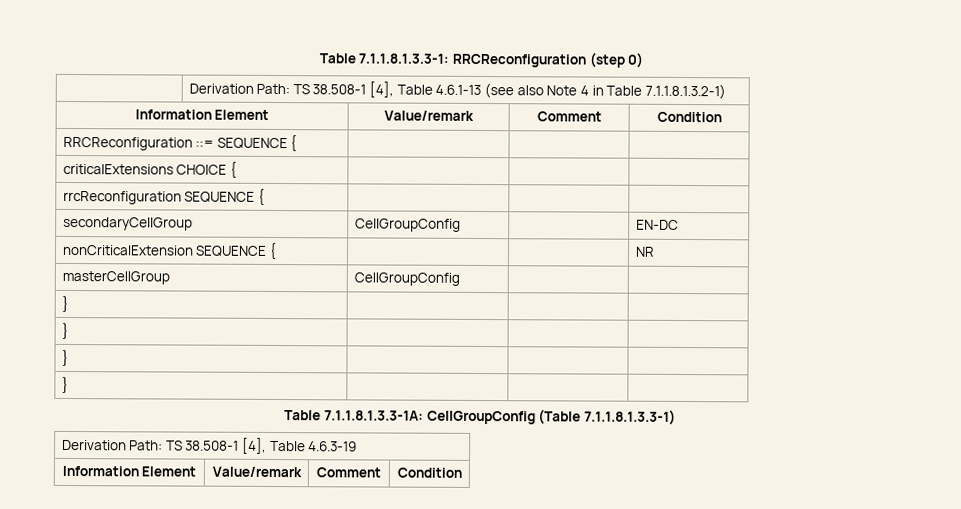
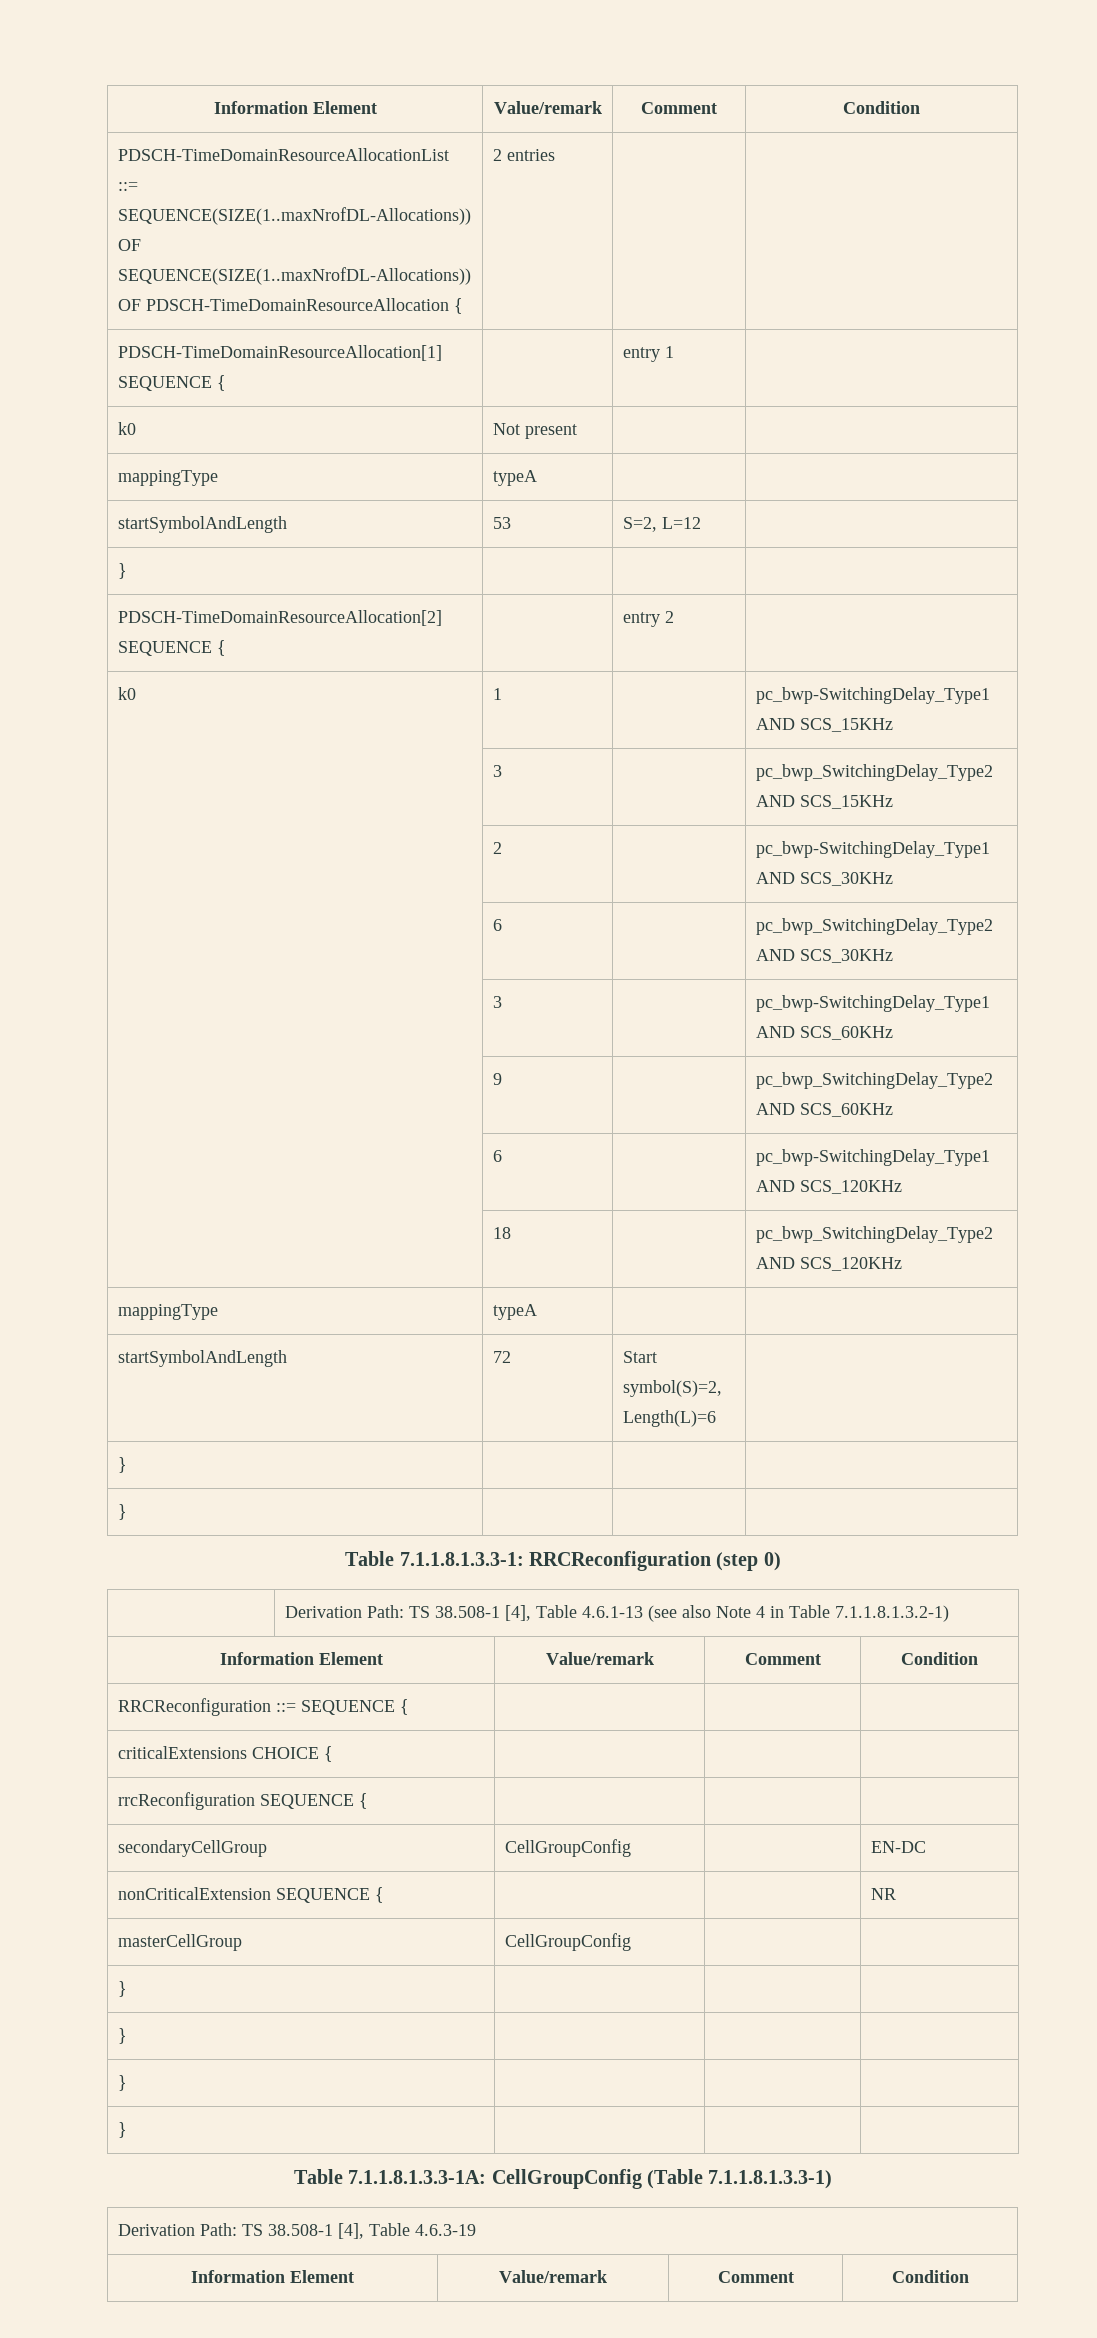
(318, 58) none -> [213,101,377,114] [493,101,602,114] [641,102,717,114] [843,101,920,114] [117,148,449,161] [117,182,138,191] [117,207,471,225] [117,239,141,251] [117,267,471,285] [117,298,463,314] [492,149,555,161] [117,345,442,361] [117,375,226,391] [622,346,674,362] [117,422,136,435] [492,423,577,439] [117,470,218,486] [492,470,537,486] [117,516,287,533] [492,517,511,529] [622,517,701,532] [117,563,127,579] [117,610,442,626] [117,640,226,656] [622,611,674,627] [117,687,136,700] [492,688,502,700] [755,687,990,704] [755,718,893,732] [492,765,502,777] [755,764,993,781] [755,795,893,809] [492,842,502,854] [755,841,990,858] [755,872,893,886] [492,919,502,931] [755,918,993,935] [755,949,893,963] [492,996,502,1008] [755,995,990,1012] [755,1026,893,1040] [492,1073,502,1085] [755,1072,993,1089] [755,1103,893,1117] [492,1150,502,1162] [755,1149,990,1166] [755,1180,902,1194] [492,1227,511,1239] [755,1226,993,1243] [755,1257,902,1271] [117,1304,218,1320] [492,1304,537,1320] [117,1350,287,1367] [492,1351,511,1363] [622,1351,657,1363] [622,1380,722,1397] [622,1410,716,1427] [117,1457,127,1473] [117,1504,127,1520] Information Element | Value/remark | Comment | Condition // PDSCH-TimeDomainResourceAllocationList ::= SEQUENCE(SIZE(1..maxNrofDL-Allocations)) OF SEQUENCE(SIZE(1..maxNrofDL-Allocations)) OF PDSCH-TimeDomainResourceAllocation { | 2 entries | | // PDSCH-TimeDomainResourceAllocation[1] SEQUENCE { | | entry 1 | // k0 | Not present | | // mappingType | typeA | | // startSymbolAndLength | 53 | S=2, L=12 | // } | | | // PDSCH-TimeDomainResourceAllocation[2] SEQUENCE { | | entry 2 | // k0 | 1 | | pc_bwp-SwitchingDelay_Type1 AND SCS_15KHz // | 3 | | pc_bwp_SwitchingDelay_Type2 AND SCS_15KHz // | 2 | | pc_bwp-SwitchingDelay_Type1 AND SCS_30KHz // | 6 | | pc_bwp_SwitchingDelay_Type2 AND SCS_30KHz // | 3 | | pc_bwp-SwitchingDelay_Type1 AND SCS_60KHz // | 9 | | pc_bwp_SwitchingDelay_Type2 AND SCS_60KHz // | 6 | | pc_bwp-SwitchingDelay_Type1 AND SCS_120KHz // | 18 | | pc_bwp_SwitchingDelay_Type2 AND SCS_120KHz // mappingType | typeA | | // startSymbolAndLength | 72 | Start symbol(S)=2, Length(L)=6 | // } | | | // } | | | //

